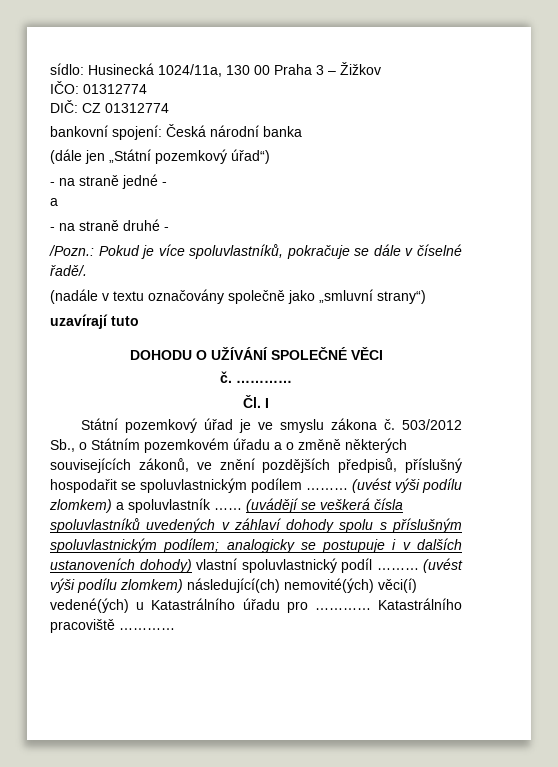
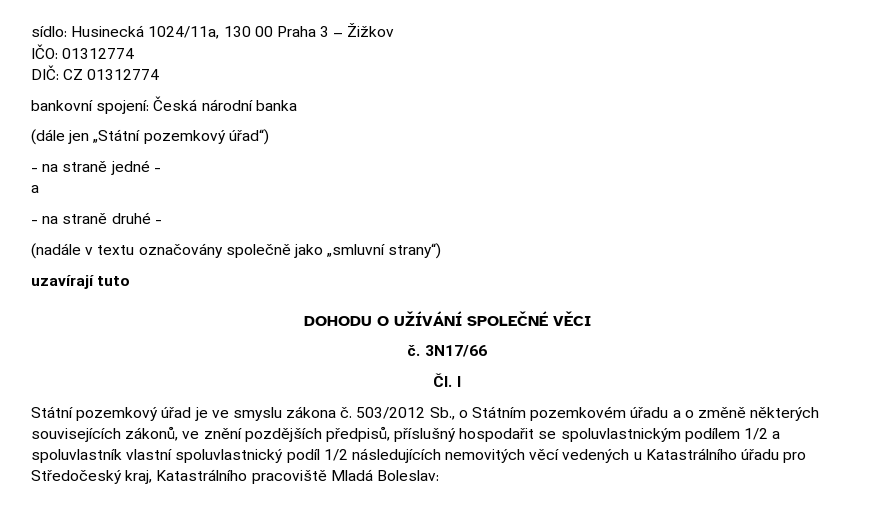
[49,244,462,259] [50,265,87,276] // /Pozn.: Pokud je více spoluvlastníků, pokračuje se dále v číselné řadě/. -> (162, 222) none
[236,380,292,383] ………… -> [424,345,487,357] 3N17/66
[306,478,462,493] [49,498,403,513] [50,518,462,533] [50,538,462,553] [50,558,463,573] [50,578,417,593] [50,598,462,613] [50,619,175,633] ……… (uvést výši podílu zlomkem) a spoluvlastník …… (uvádějí se veškerá čísla spoluvlastníků uvedených v záhlaví dohody spolu s příslušným spoluvlastnickým podílem; analogicky se postupuje i v dalších ustanoveních dohody) vlastní spoluvlastnický podíl ……… (uvést výši podílu zlomkem) následující(ch) nemovité(ých) věci(í) vedené(ých) u Katastrálního úřadu pro ………… Katastrálního pracoviště ………… -> [744,428,781,440] [31,448,807,463] [31,469,439,484] 1/2 a spoluvlastník vlastní spoluvlastnický podíl 1/2 následujících nemovitých věcí vedených u Katastrálního úřadu pro Středočeský kraj, Katastrálního pracoviště Mladá Boleslav:

